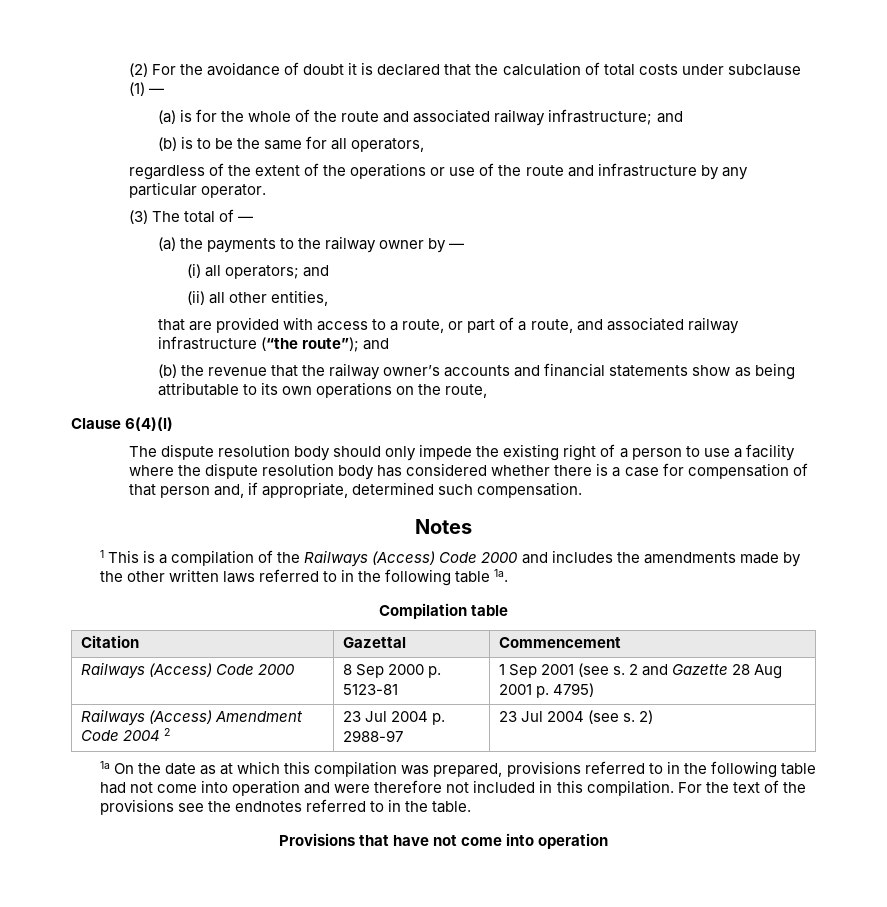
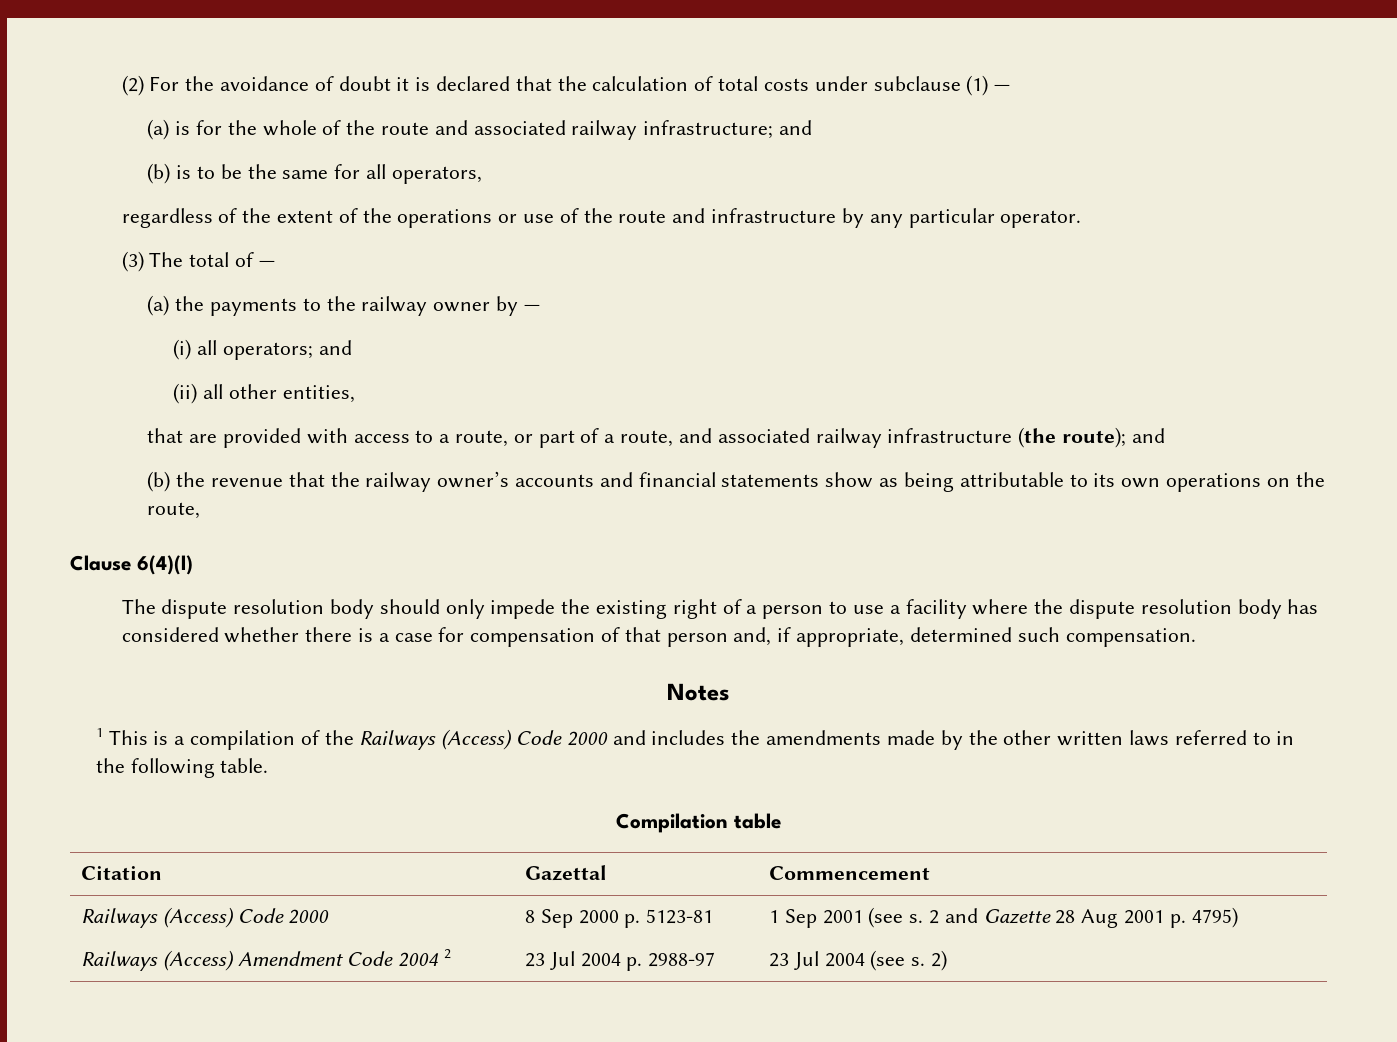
[260,337,360,352] (“the route”); -> [1018,427,1126,448] (the route);
[455,569,509,583] table 1a. -> [220,758,269,773] table.
[99,761,816,778] [99,780,806,796] [99,799,472,815] [278,833,609,849] // 1a On the date as at which this compilation was prepared, provisions referred to in the following table had not come into operation and were therefore not included in this compilation. For the text of the provisions see the endnotes referred to in the table. // Provisions that have not come into operation -> (948, 960) none

